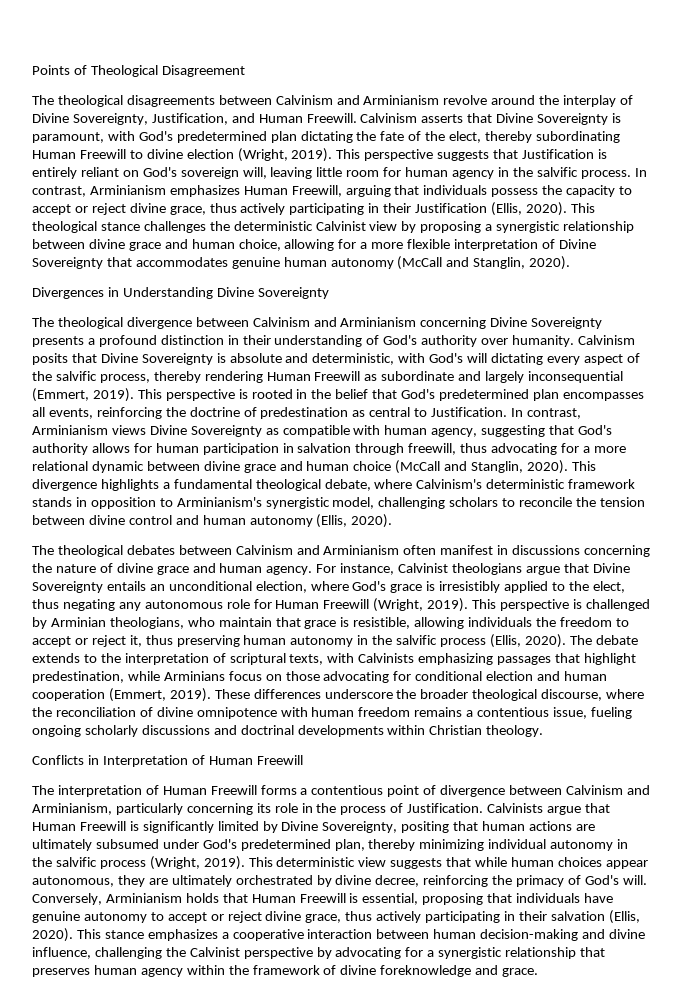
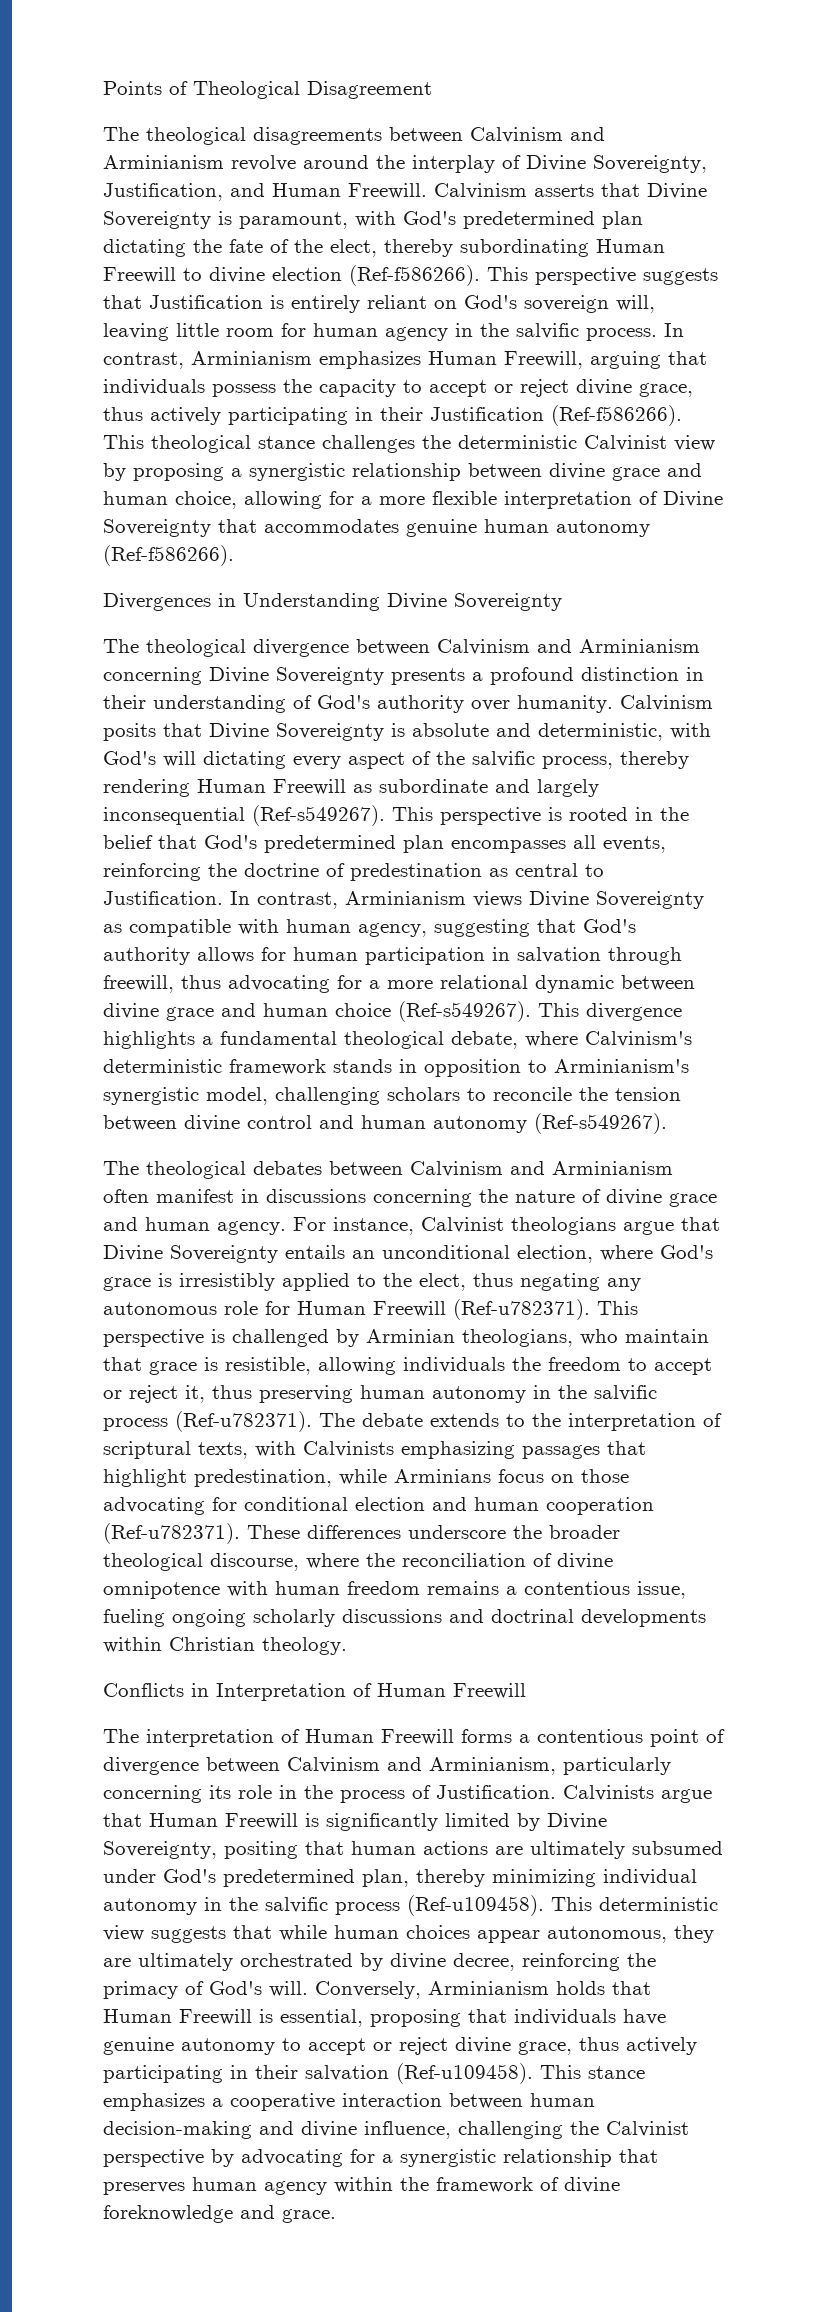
[237,148,333,162] (Wright, 2019). -> [349,265,480,286] (Ref-f586266).
[491,202,567,216] (Ellis, 2020). -> [551,405,682,426] (Ref-f586266).
[397,256,571,270] (McCall and Stanglin, 2020). -> [103,545,234,566] (Ref-f586266).
[32,388,134,402] (Emmert, 2019). -> [252,805,385,826] (Ref-s549267).
[395,460,569,474] (McCall and Stanglin, 2020). -> [398,1001,531,1022] (Ref-s549267).
[316,514,393,528] (Ellis, 2020). -> [534,1113,667,1134] (Ref-s549267).
[373,598,469,612] (Wright, 2019). -> [453,1299,590,1320] (Ref-u782371).
[489,634,566,648] (Ellis, 2020). -> [175,1411,312,1432] (Ref-u782371).
[108,688,211,702] (Emmert, 2019). -> [103,1523,240,1544] (Ref-u782371).
[149,856,245,870] (Wright, 2019). -> [407,1895,544,1916] (Ref-u109458).
[608,910,640,924] [32,928,73,942] (Ellis, 2020). -> [396,2063,533,2084] (Ref-u109458).

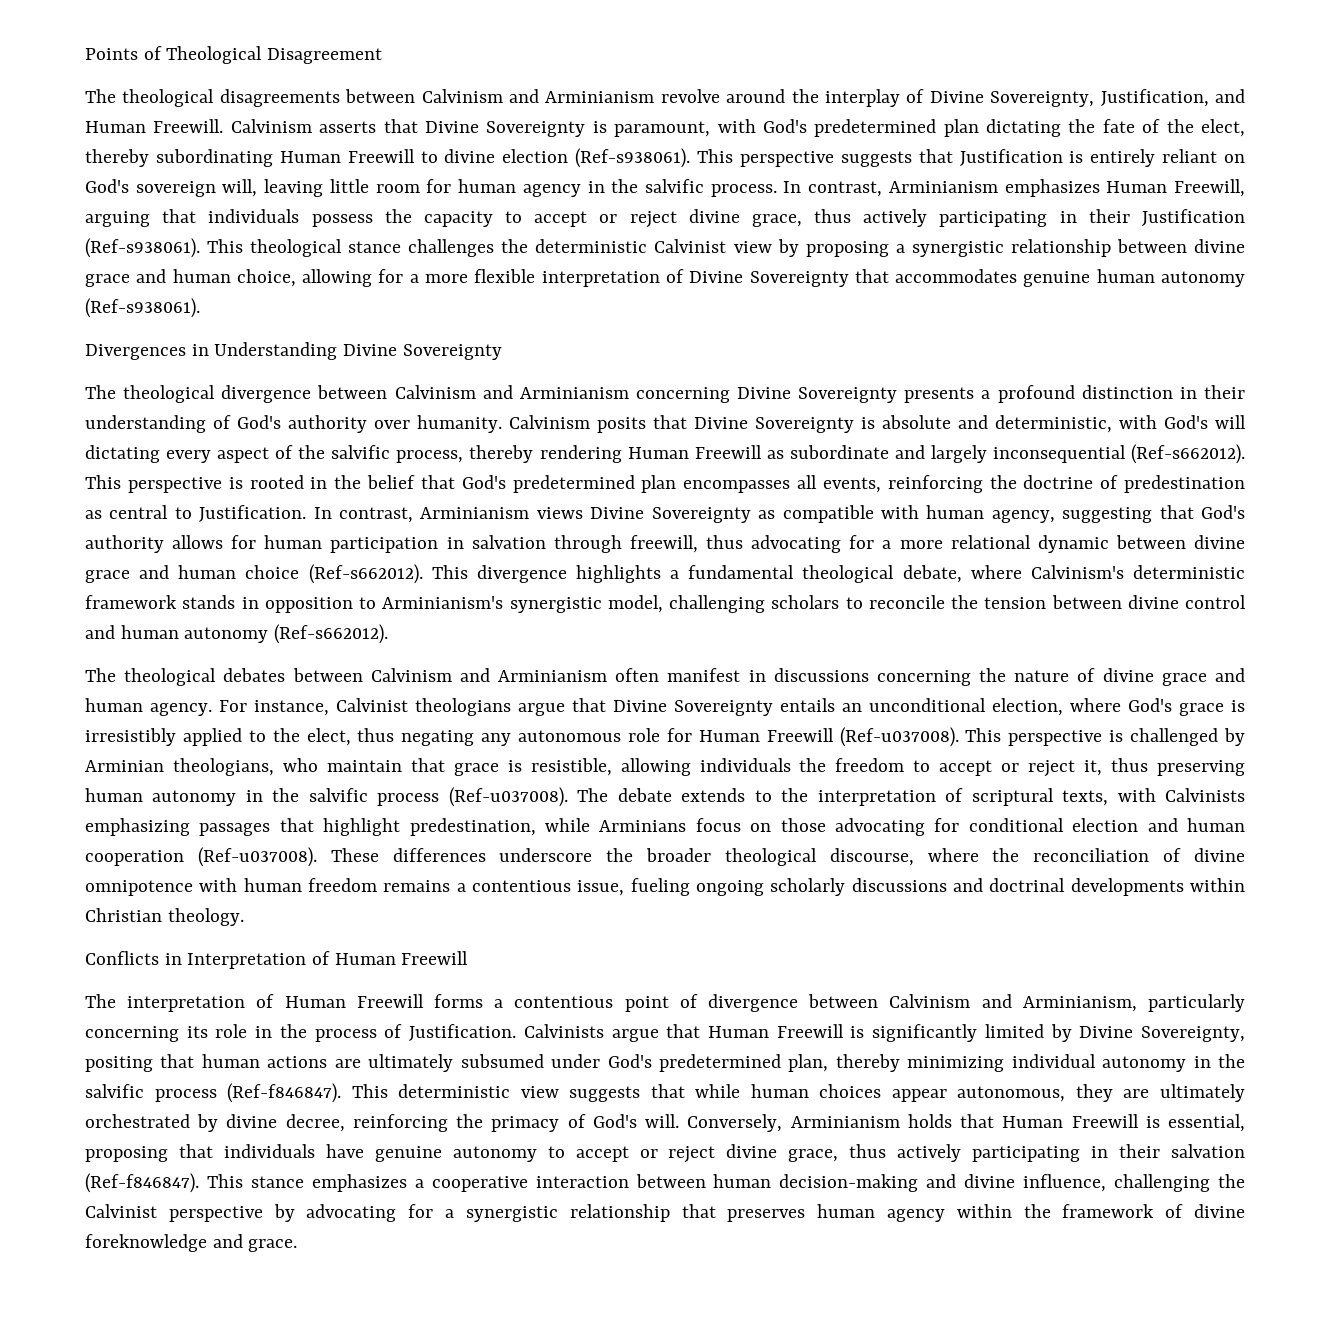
[349,265,480,286] (Ref-f586266). -> [575,148,691,168] (Ref-s938061).
[551,405,682,426] (Ref-f586266). -> [85,238,200,258] (Ref-s938061).
[103,545,234,566] (Ref-f586266). -> [85,298,200,318] (Ref-s938061).
[252,805,385,826] (Ref-s549267). -> [1131,444,1245,464] (Ref-s662012).
[398,1001,531,1022] (Ref-s549267). -> [308,564,423,584] (Ref-s662012).
[534,1113,667,1134] (Ref-s549267). -> [274,624,389,644] (Ref-s662012).
[453,1299,590,1320] (Ref-u782371). -> [839,727,959,747] (Ref-u037008).
[175,1411,312,1432] (Ref-u782371). -> [448,787,568,807] (Ref-u037008).
[103,1523,240,1544] (Ref-u782371). -> [197,847,317,867] (Ref-u037008).
[407,1895,544,1916] (Ref-u109458). -> [227,1083,342,1103] (Ref-f846847).
[396,2063,533,2084] (Ref-u109458). -> [85,1173,199,1193] (Ref-f846847).

